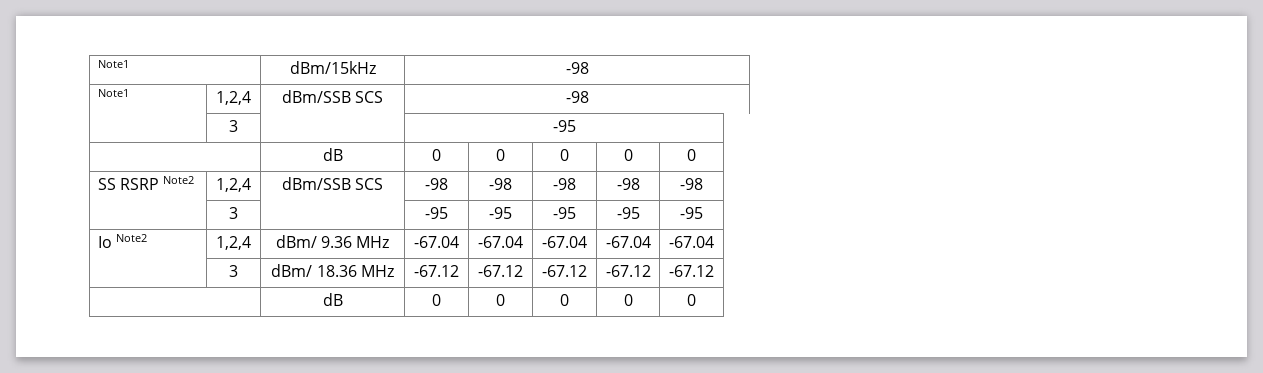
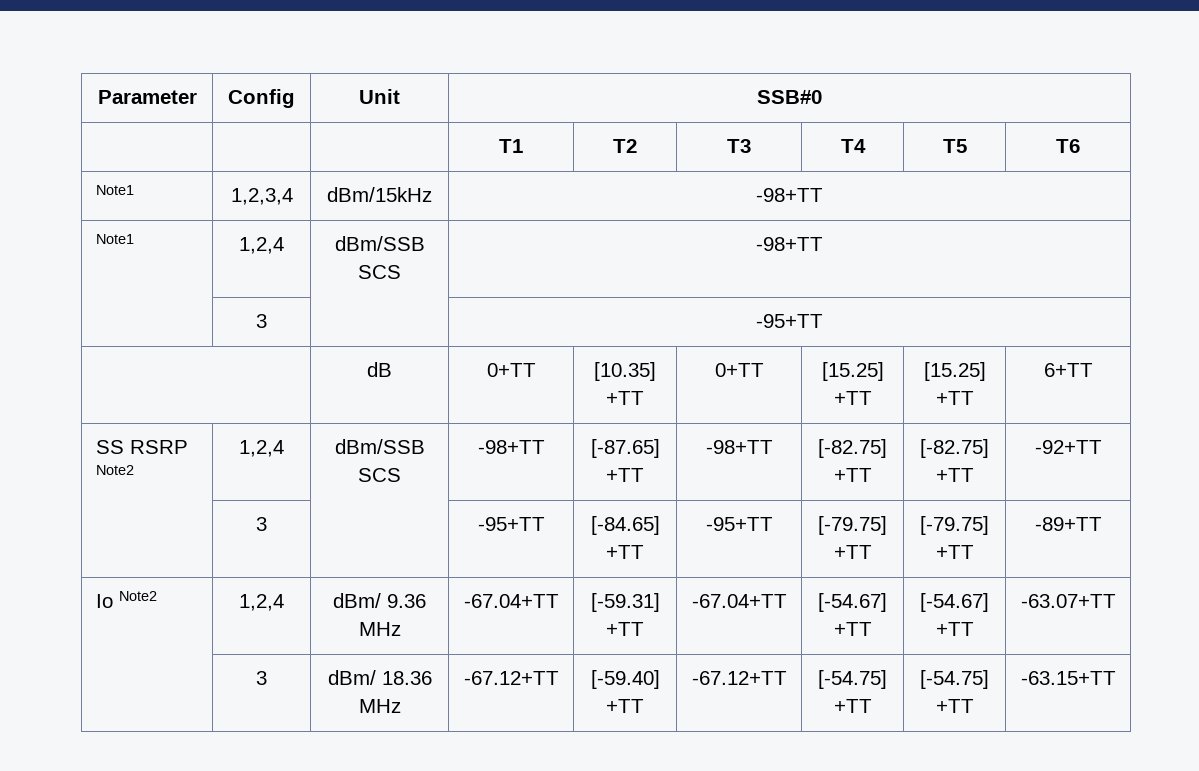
[97,60,129,68] Note1 -> [97,90,197,104] [228,89,295,108] [359,89,400,104] [757,90,822,104] [499,139,523,153] [613,139,637,153] [727,139,751,153] [840,139,866,153] [942,139,967,153] [1056,139,1080,153] [95,185,134,195] [230,188,293,205] Parameter | Config | Unit | SSB#0 // | | | T1 | T2 | T3 | T4 | T5 | T6 // Note1 | 1,2,3,4
[565,62,589,74] -98 -> [756,188,823,202] -98+TT
[565,91,589,103] [229,120,238,132] [552,120,576,132] [322,148,343,161] [432,149,441,161] [496,149,505,161] [560,149,569,161] [623,149,633,161] [687,149,696,161] -98 // | 3 | | -95 // | dB | 0 | 0 | 0 | 0 | 0 -> [756,237,823,251] [256,314,267,328] [756,314,823,328] [367,362,392,377] [486,363,536,377] [594,362,656,381] [606,391,644,405] [714,363,764,377] [821,362,884,381] [833,391,872,405] [923,362,986,381] [935,391,974,405] [1043,363,1093,377] -98+TT // | 3 | | -95+TT // | dB | 0+TT | [10.35] +TT | 0+TT | [15.25] +TT | [15.25] +TT | 6+TT
[425,178,448,190] [489,178,512,190] [553,178,576,190] [616,178,640,190] [680,178,703,190] [229,207,238,219] [425,207,448,219] [489,207,512,219] [553,207,576,219] [616,207,640,219] [680,207,703,219] -98 | -98 | -98 | -98 | -98 // | 3 | | -95 | -95 | -95 | -95 | -95 -> [477,440,545,454] [590,439,660,458] [606,468,644,482] [705,440,773,454] [818,439,887,458] [833,468,872,482] [920,439,989,458] [935,468,974,482] [1034,440,1102,454] [256,517,267,531] [477,517,545,531] [590,516,660,535] [606,545,644,559] [705,517,773,531] [818,516,887,535] [833,545,872,559] [920,516,989,535] [935,545,974,559] [1034,517,1102,531] -98+TT | [-87.65] +TT | -98+TT | [-82.75] +TT | [-82.75] +TT | -92+TT // | 3 | | -95+TT | [-84.65] +TT | -95+TT | [-79.75] +TT | [-79.75] +TT | -89+TT
[414,236,459,248] [478,236,523,248] [542,236,587,248] [605,236,651,248] [669,236,714,248] [229,265,238,277] [271,264,394,277] [414,265,459,277] [478,265,523,277] [542,265,587,277] [605,265,651,277] [669,265,714,277] [322,293,343,306] [432,294,441,306] [496,294,505,306] [560,294,569,306] [623,294,633,306] [687,294,696,306] -67.04 | -67.04 | -67.04 | -67.04 | -67.04 // | 3 | dBm/ 18.36 MHz | -67.12 | -67.12 | -67.12 | -67.12 | -67.12 // | dB | 0 | 0 | 0 | 0 | 0 -> [463,594,559,608] [590,593,660,612] [606,622,644,636] [691,594,787,608] [818,593,887,612] [833,622,872,636] [920,593,989,612] [935,622,974,636] [1020,594,1116,608] [256,671,267,685] [327,670,432,685] [358,699,401,713] [463,671,559,685] [590,670,660,689] [606,699,644,713] [691,671,787,685] [818,670,887,689] [833,699,872,713] [920,670,989,689] [935,699,974,713] [1020,671,1116,685] -67.04+TT | [-59.31] +TT | -67.04+TT | [-54.67] +TT | [-54.67] +TT | -63.07+TT // | 3 | dBm/ 18.36 MHz | -67.12+TT | [-59.40] +TT | -67.12+TT | [-54.75] +TT | [-54.75] +TT | -63.15+TT

